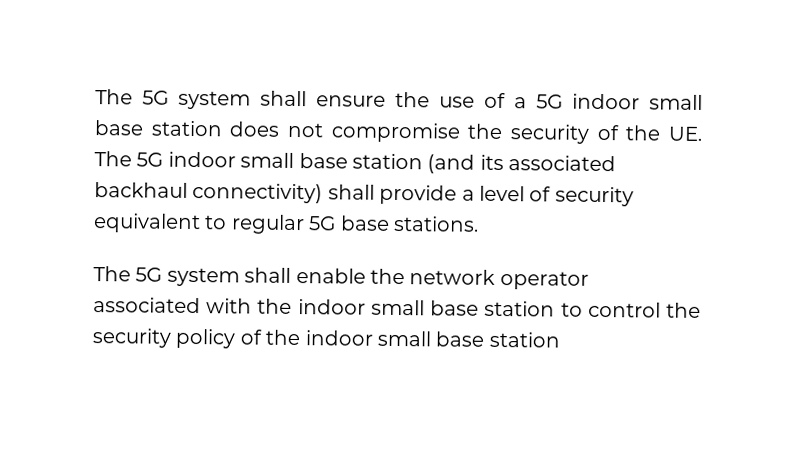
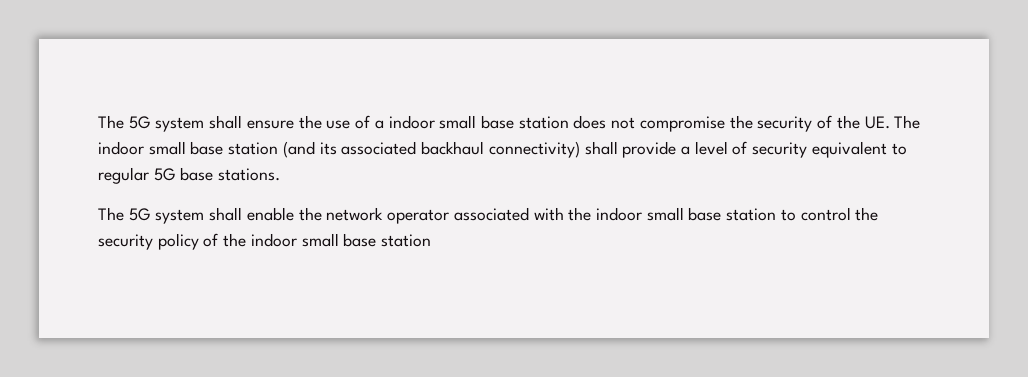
[536,94,563,109] 5G -> (384, 124) none
[136,152,164,167] 5G -> (921, 122) none

